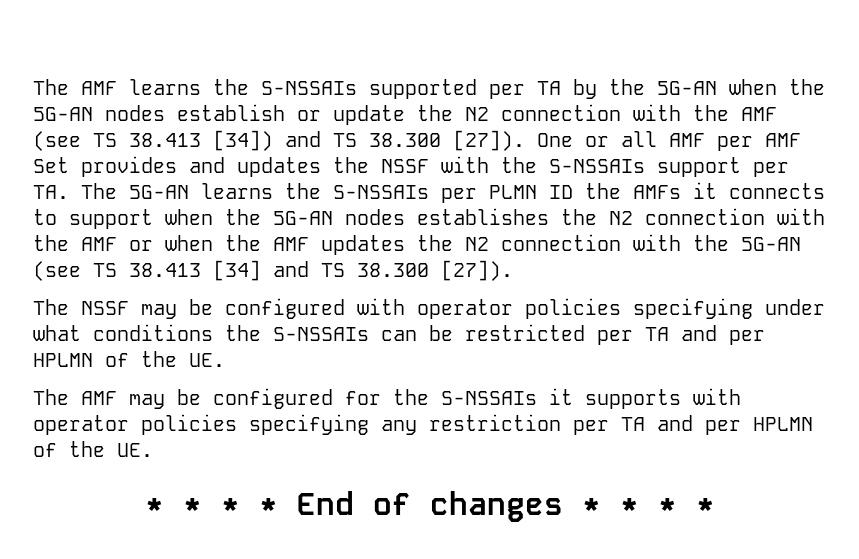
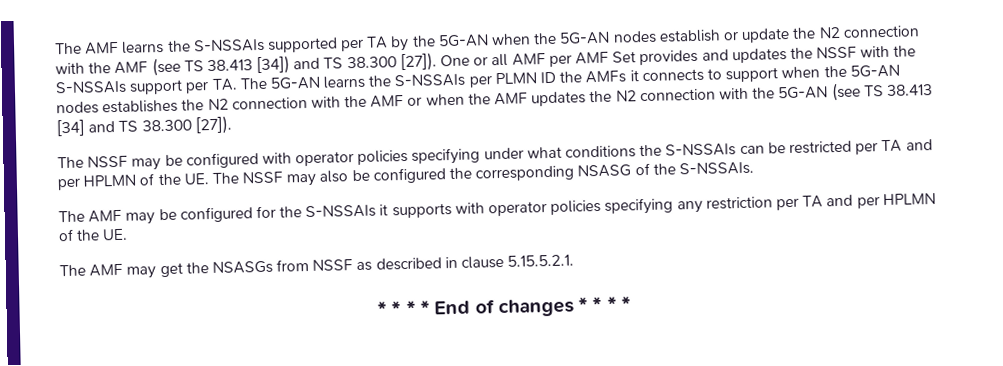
(225, 360) none -> [211,161,754,187] The NSSF may also be configured the corresponding NSASG of the S-NSSAIs.
(153, 450) none -> [59,254,575,279] // The AMF may get the NSASGs from NSSF as described in clause 5.15.5.2.1.

